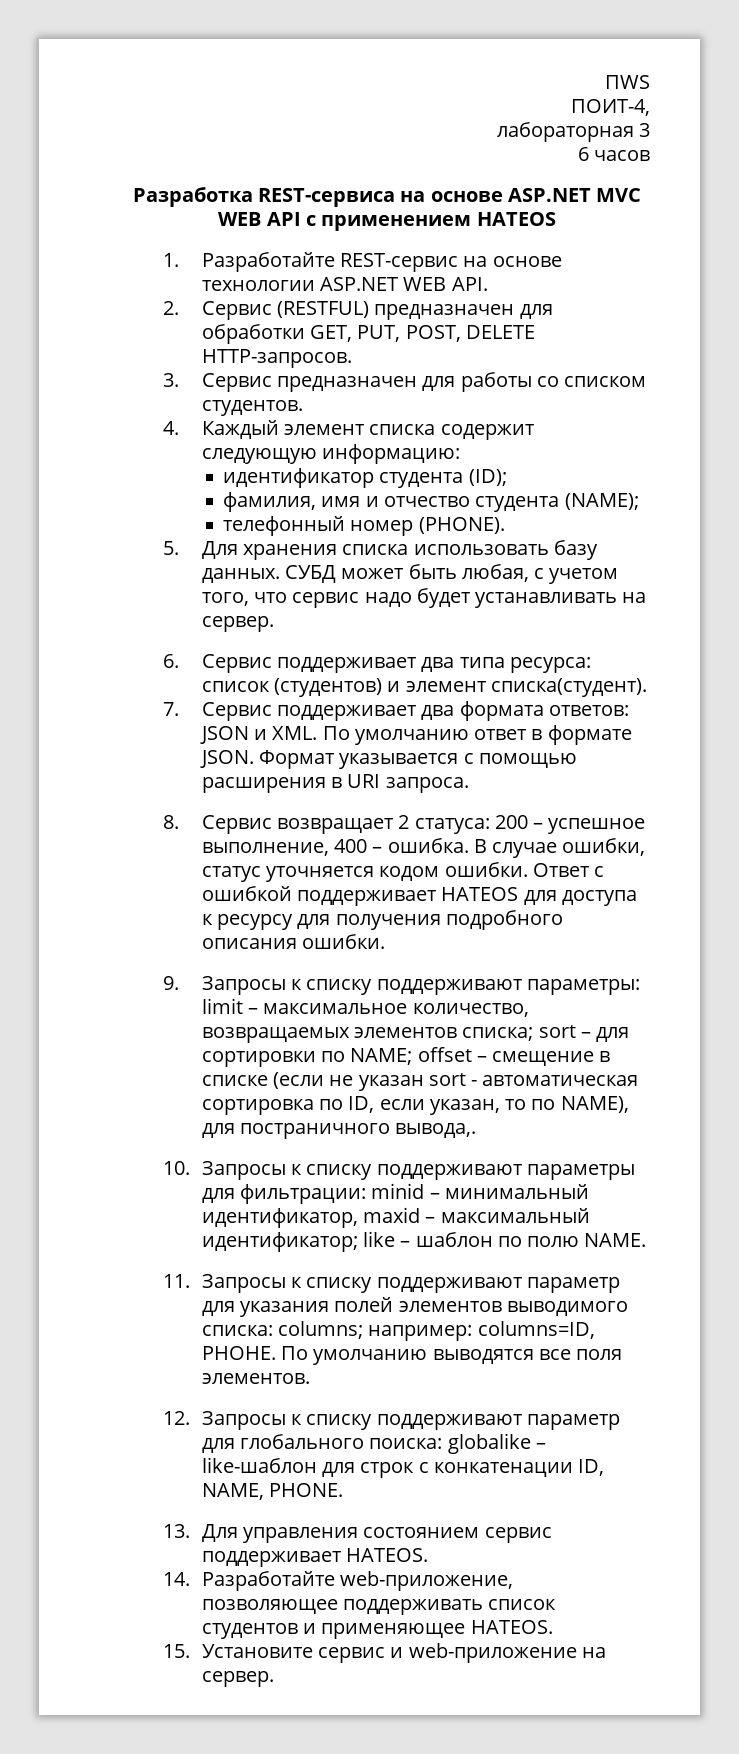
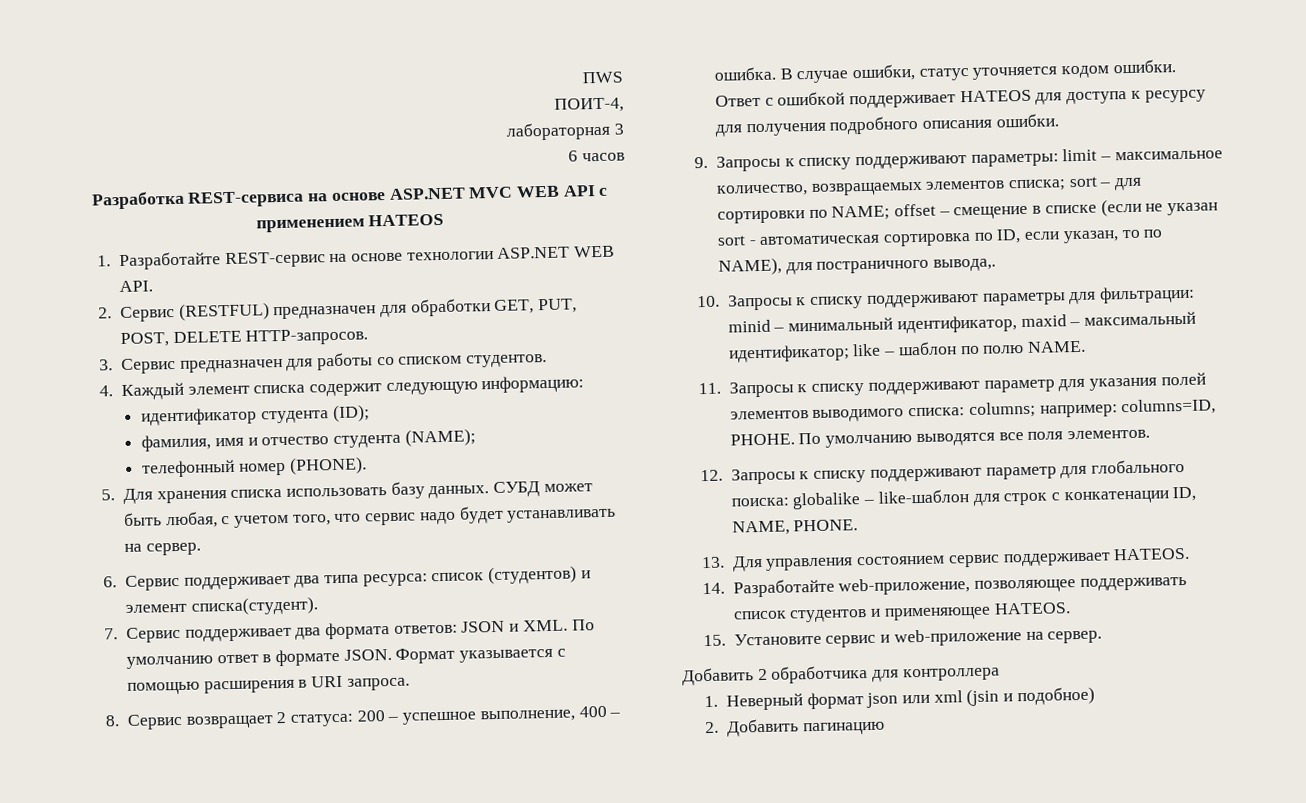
(274, 1679) none -> [682,664,1000,686] [703,686,1095,711] [704,718,885,737] // Добавить 2 обработчика для контроллера // 1. Неверный формат json или xml (jsin и подобное) // 2. Добавить пагинацию

